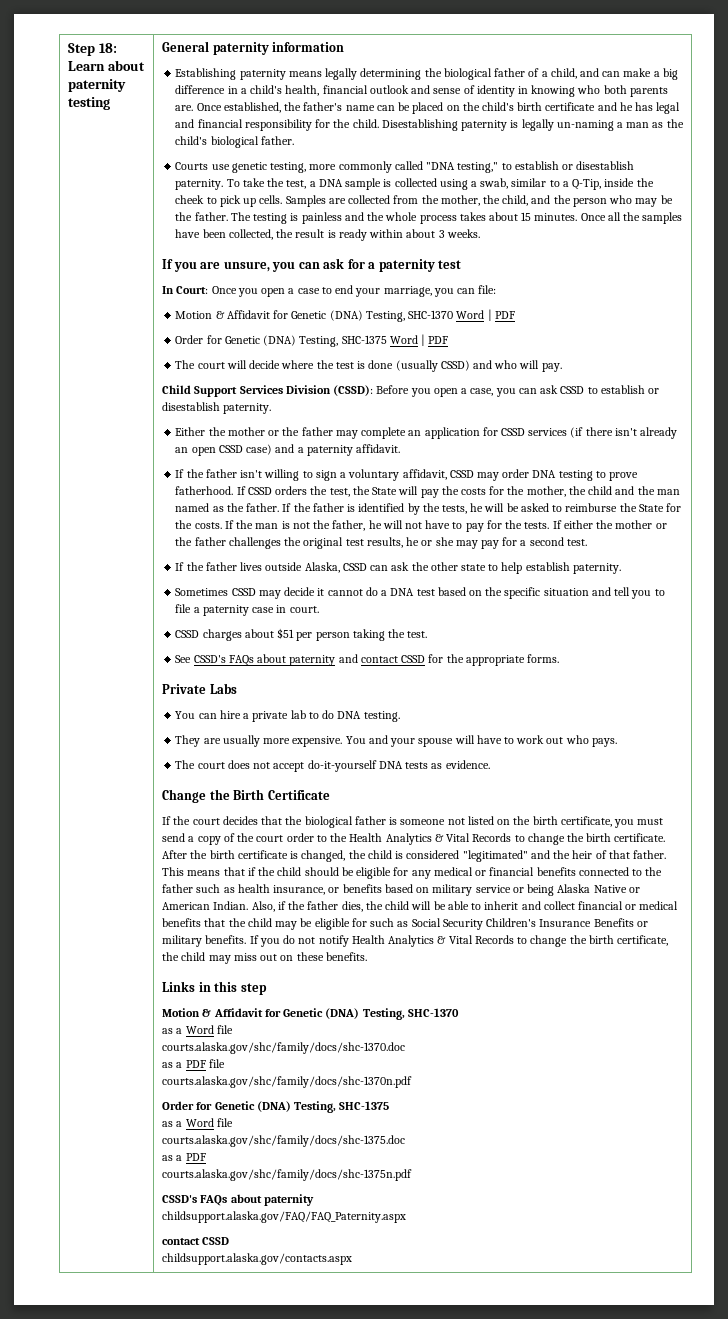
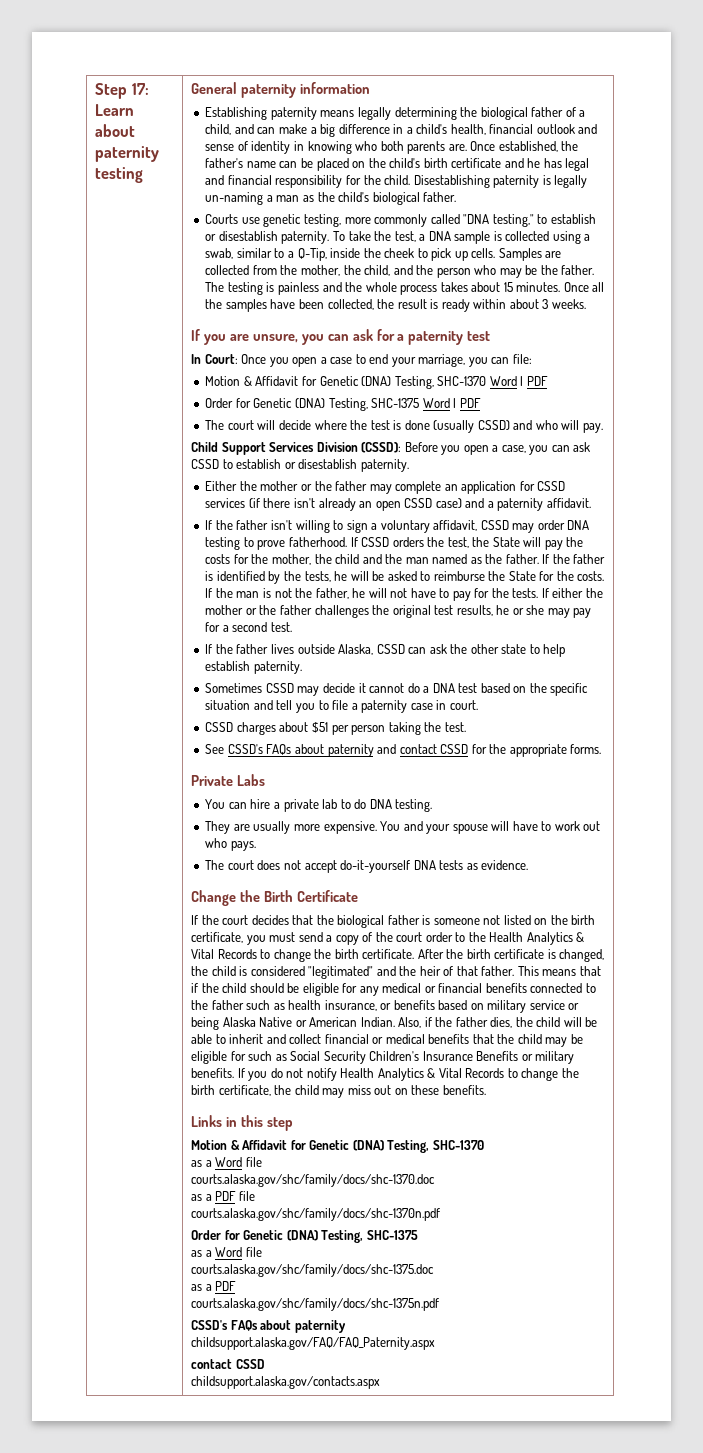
[98,43,117,53] 18: -> [131,83,149,95] 17:

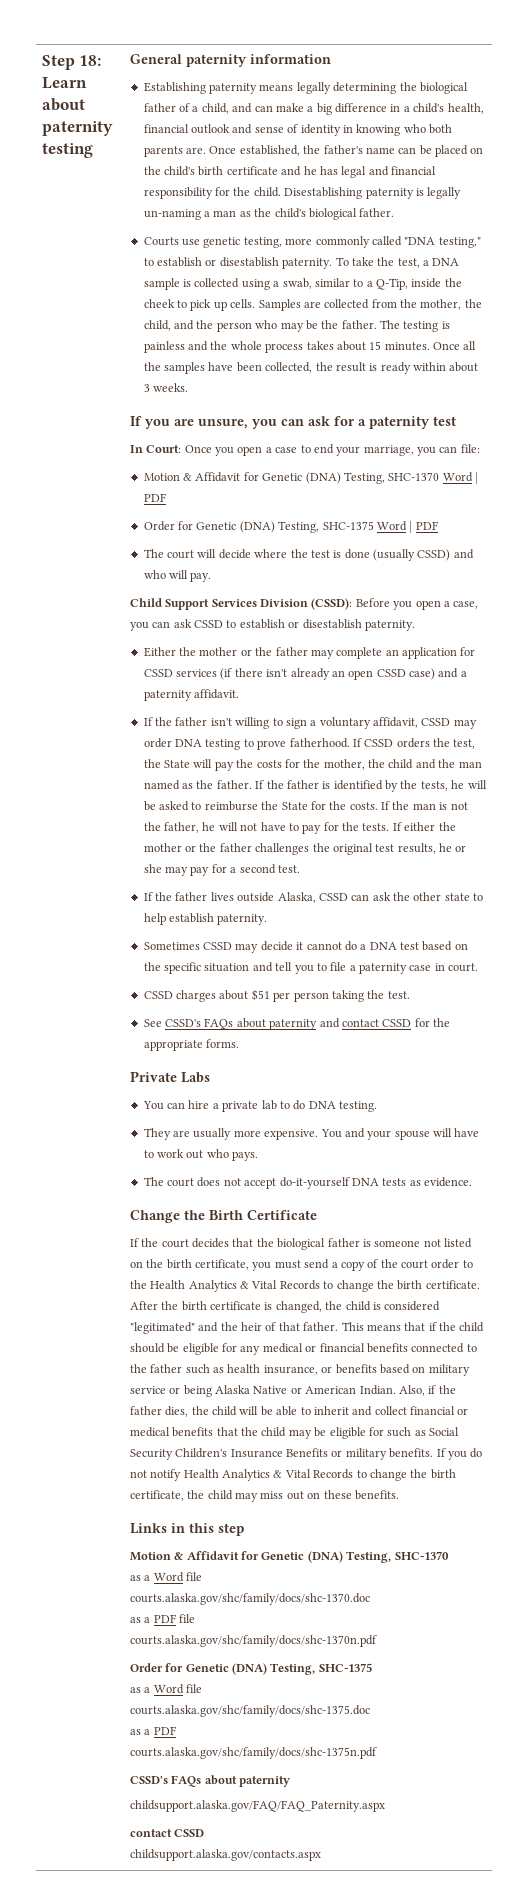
[131,83,149,95] 17: -> [79,55,102,66] 18:

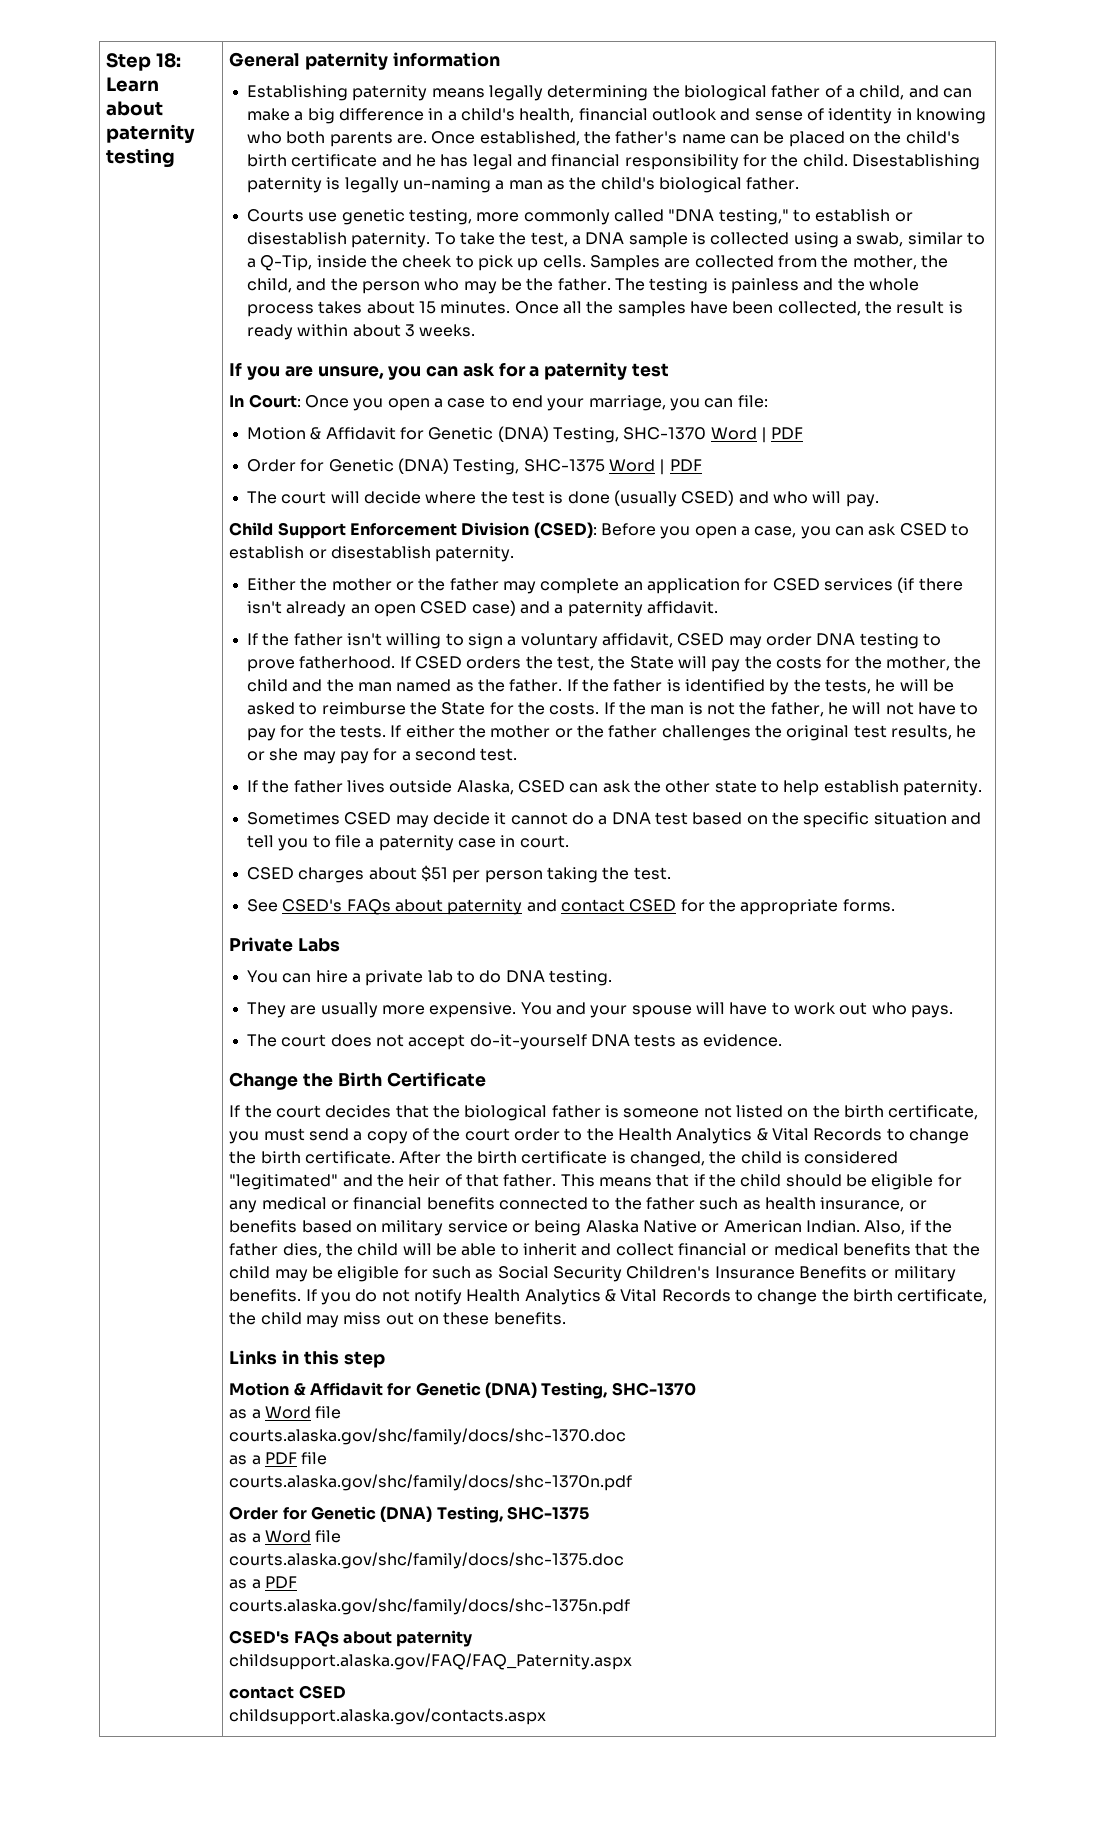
[417,549,451,561] CSSD) -> [681,490,735,506] CSED)
[211,598,353,610] Services Division (CSSD): -> [350,522,597,538] Enforcement Division (CSED):
[194,620,224,628] CSSD -> [899,523,947,536] CSED
[143,669,173,677] CSSD -> [772,578,820,591] CSED
[376,669,406,677] CSSD -> [420,601,468,614] CSED
[421,718,451,726] CSSD -> [677,633,725,646] CSED
[364,739,394,747] CSSD -> [415,656,463,669] CSED
[318,893,348,901] CSSD -> [517,780,565,793] CSED
[203,942,233,950] CSSD -> [344,812,392,825] CSED
[143,991,173,999] CSSD -> [247,867,295,880] CSED
[165,1019,202,1027] CSSD's -> [282,899,343,912] CSED's
[382,1019,412,1027] CSSD -> [629,899,677,912] CSED
[129,1776,168,1784] CSSD's -> [229,1630,290,1644] CSED's
[174,1829,205,1837] CSSD -> [298,1685,346,1699] CSED

